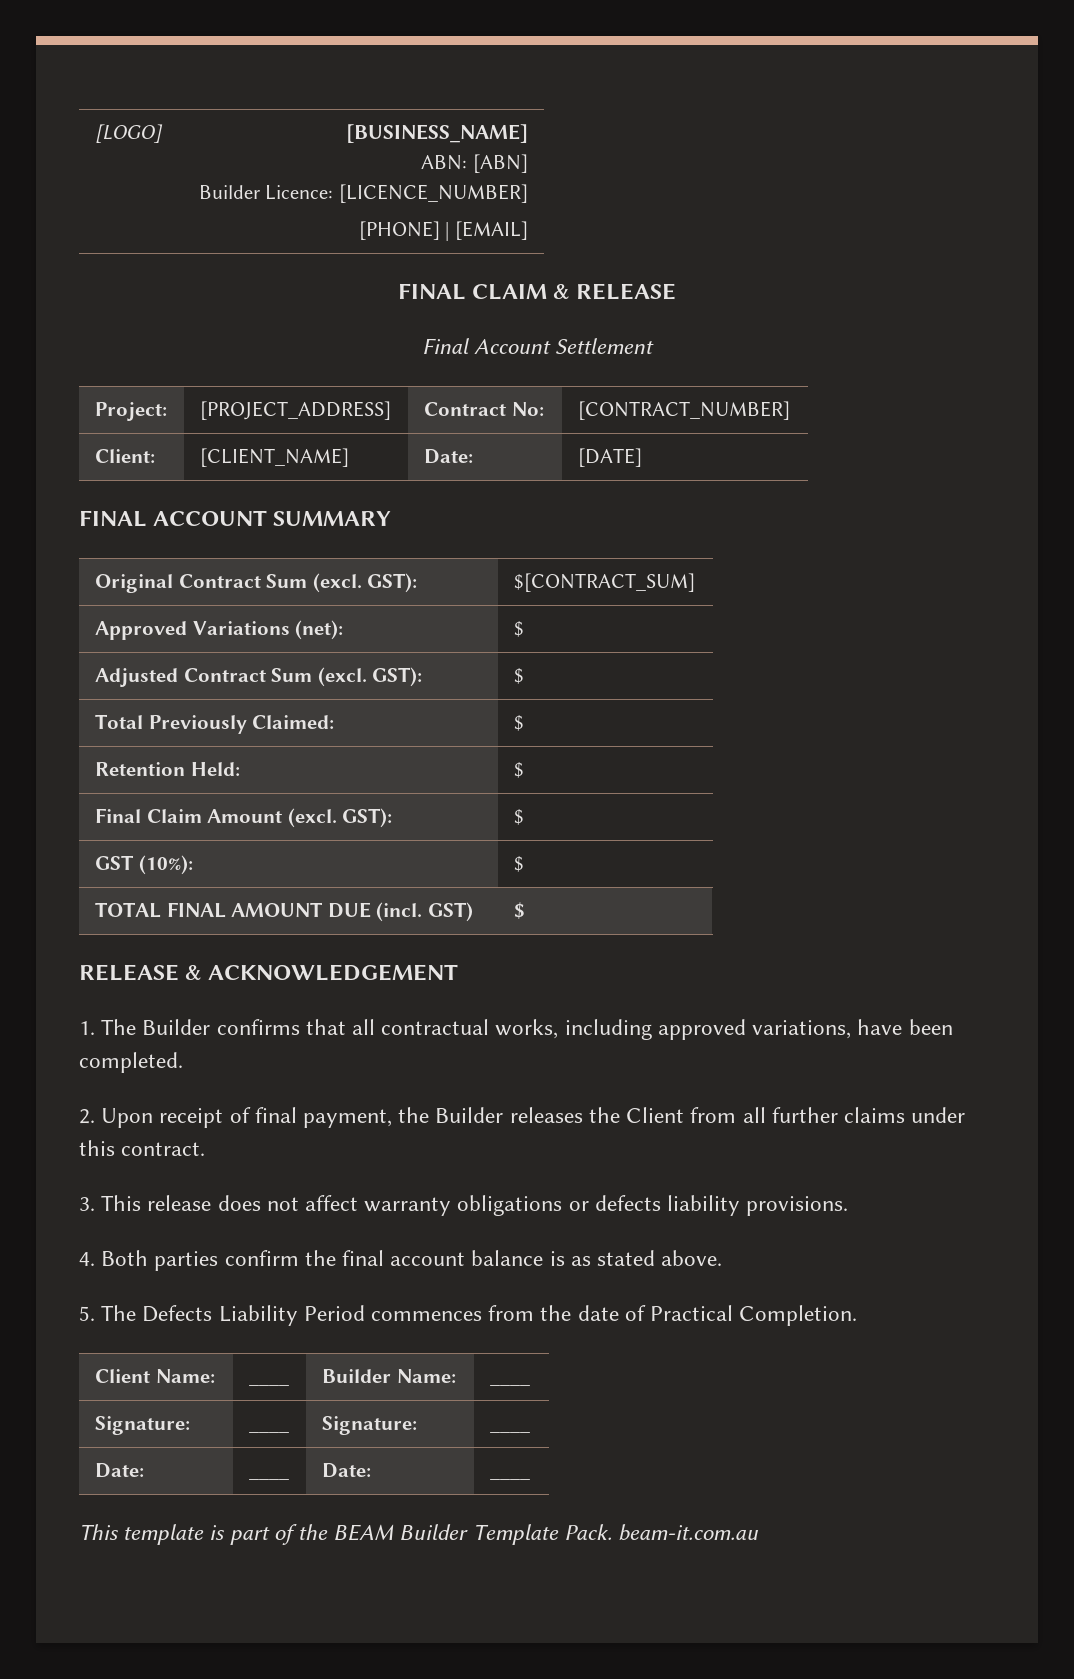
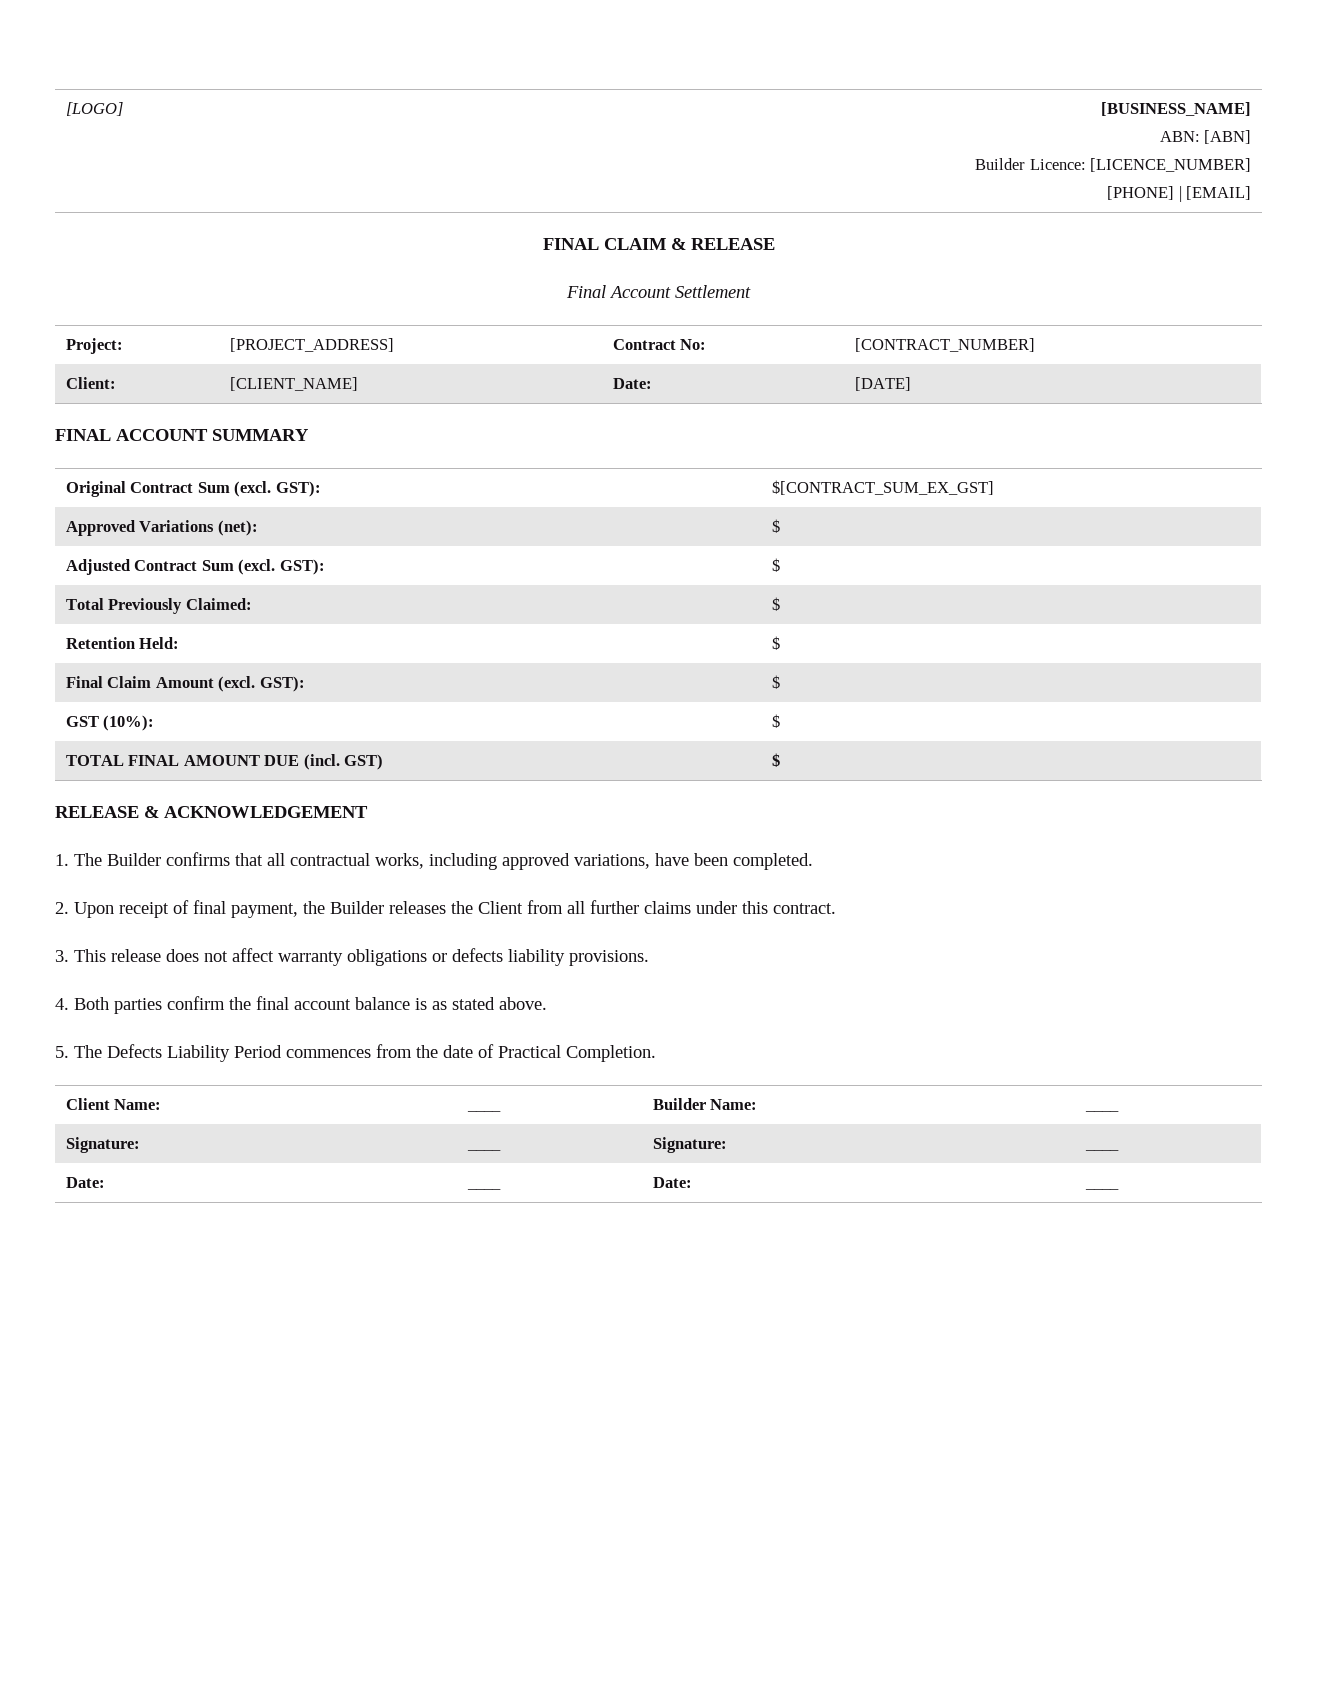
[514,573,696,592] $[CONTRACT_SUM] -> [772,480,995,495] $[CONTRACT_SUM_EX_GST]
[79,1524,760,1545] // This template is part of the BEAM Builder Template Pack. beam-it.com.au -> (1120, 1189) none

